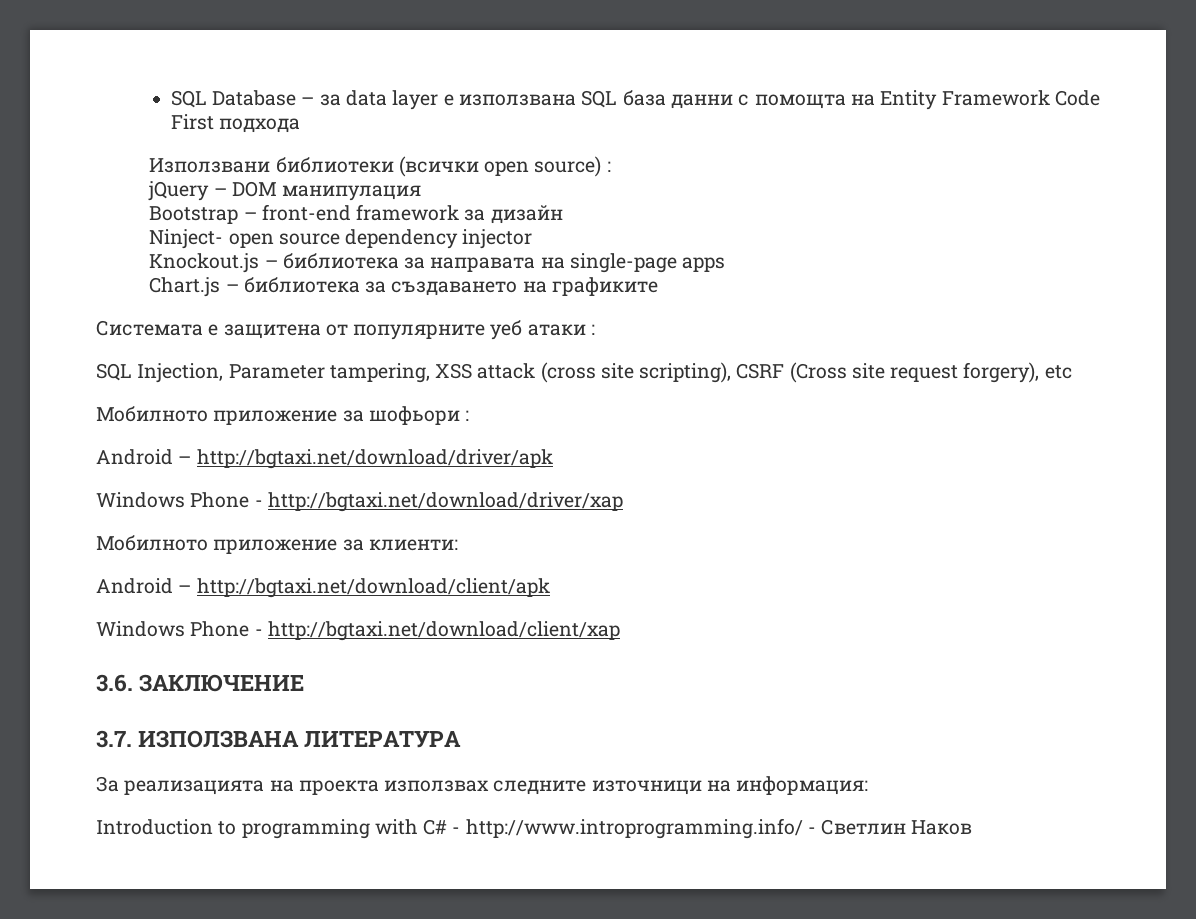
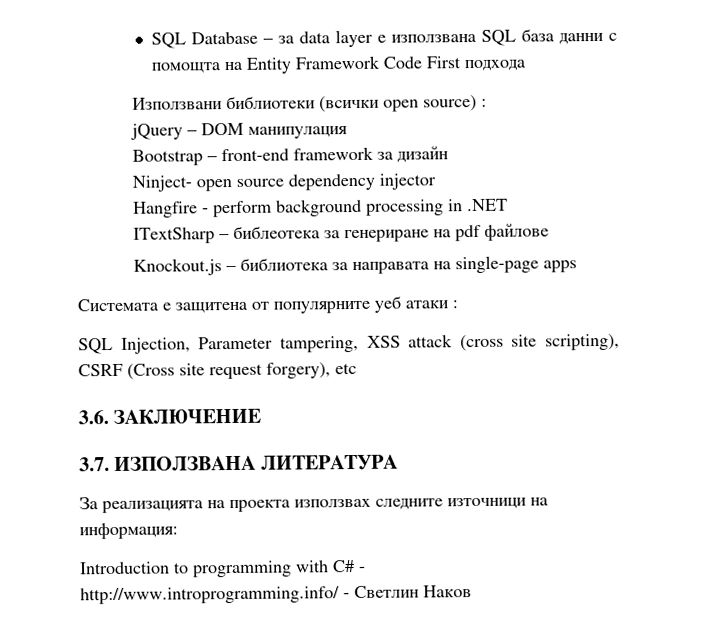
(533, 239) none -> [133,198,509,218] [133,223,550,244] // Hangfire - perform background processing in .NET // ITextSharp – библеотека за генериране на pdf файлове
[149,277,658,297] // Chart.js – библиотека за създаването на графиките -> (578, 266) none
[96,406,470,425] [96,449,553,469] [96,492,623,512] [96,535,458,554] [96,578,550,598] [96,621,620,641] // Мобилното приложение за шофьори : // Android – http://bgtaxi.net/download/driver/apk // Windows Phone - http://bgtaxi.net/download/driver/xap // Мобилното приложение за клиенти: // Android – http://bgtaxi.net/download/client/apk // Windows Phone - http://bgtaxi.net/download/client/xap -> (357, 368) none

